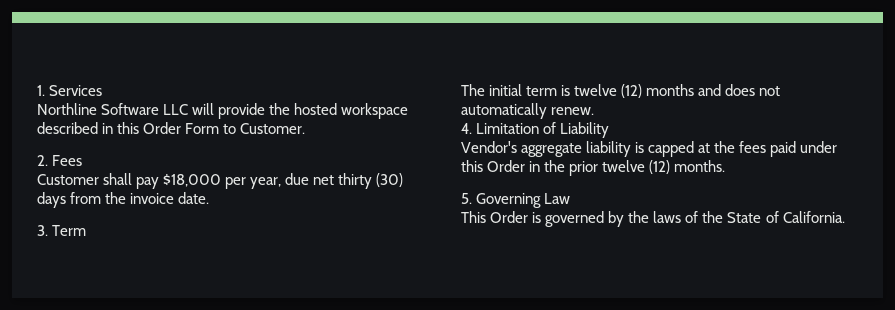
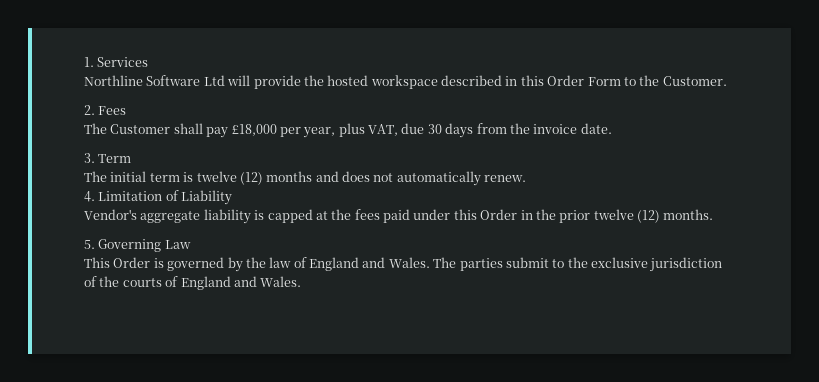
[163,104,189,115] LLC -> [203,75,225,86] Ltd
(237, 129) none -> [639,75,660,86] the
(83, 160) none -> [84,123,107,134] The
[163,173,222,187] $18,000 -> [231,124,277,136] £18,000
[285,173,404,189] due net thirty (30) -> [338,123,442,137] plus VAT, due 30
[653,211,845,223] laws of the State of California. -> [269,257,723,272] [84,276,302,290] law of England and Wales. The parties submit to the exclusive jurisdiction of the courts of England and Wales.

